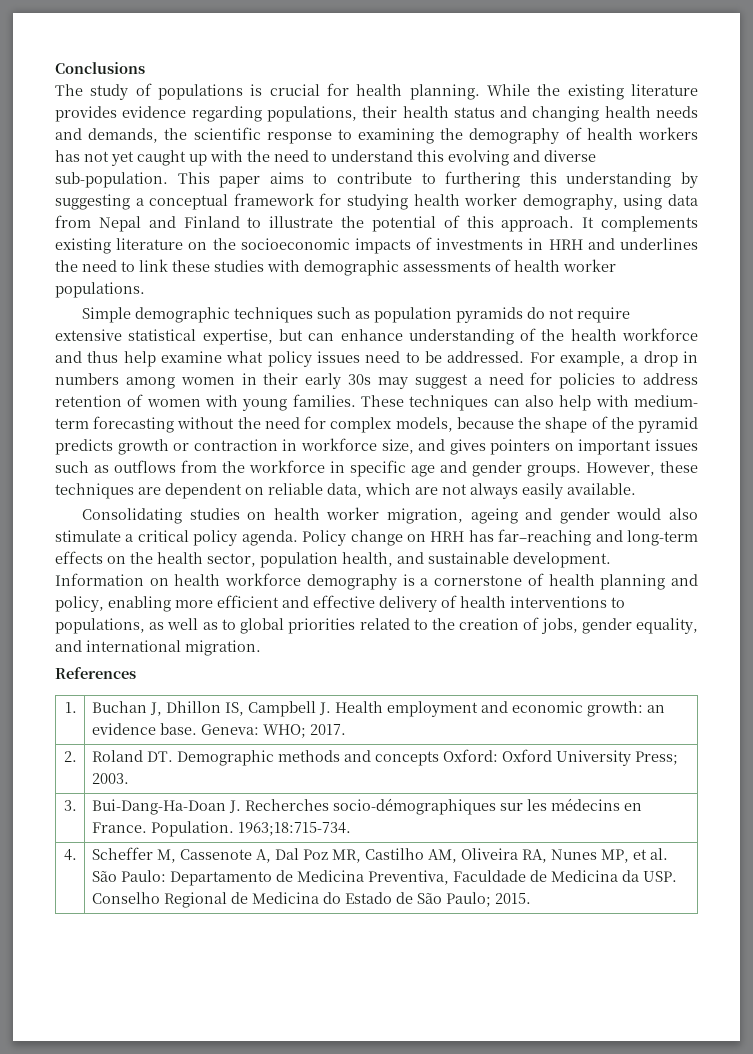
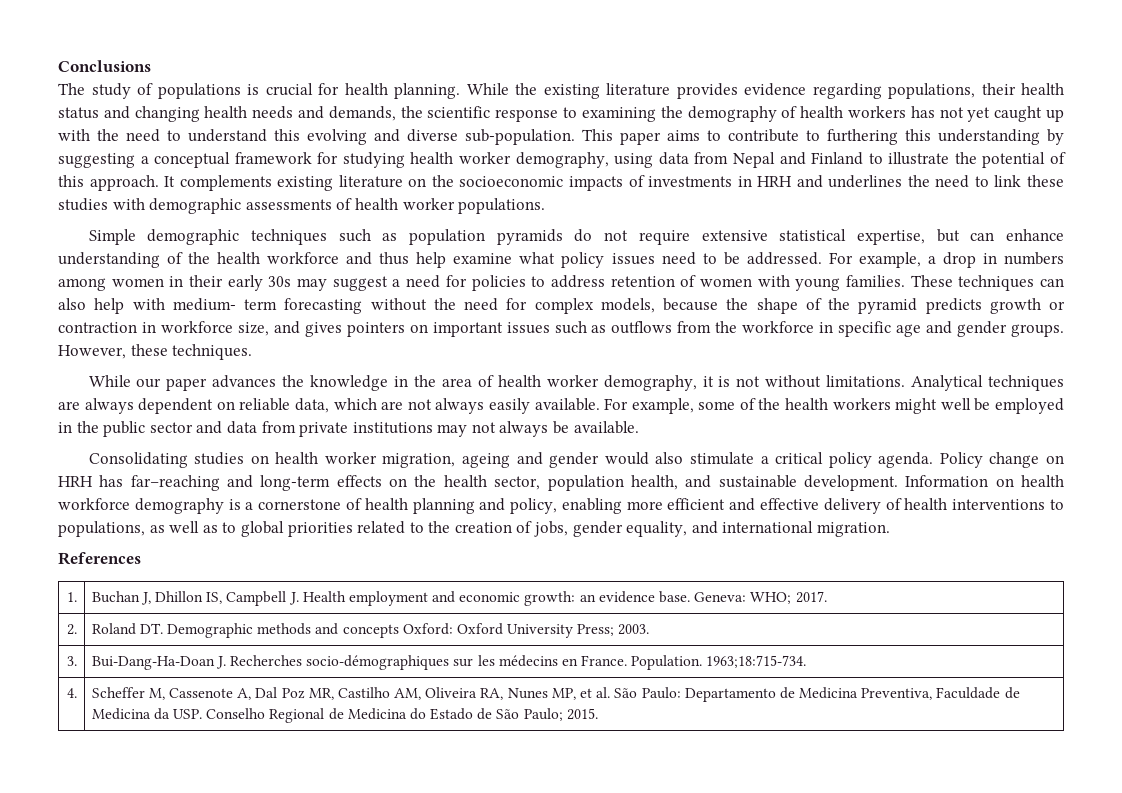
(698, 467) none -> [172,344,253,360] [88,375,984,391] techniques. // While our paper advances the knowledge in the area of health worker demography, it is not without limitations. Analytical
(161, 491) none -> [84,398,134,414] always
(636, 489) none -> [604,398,1065,414] [58,421,639,437] For example, some of the health workers might well be employed in the public sector and data from private institutions may not always be available.

